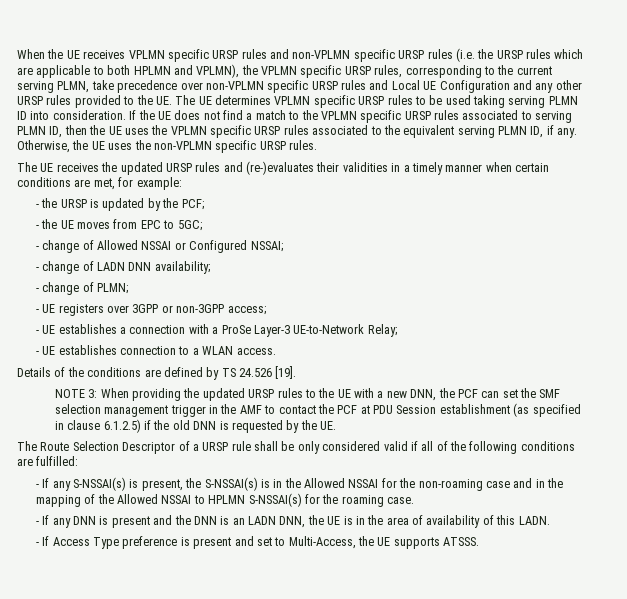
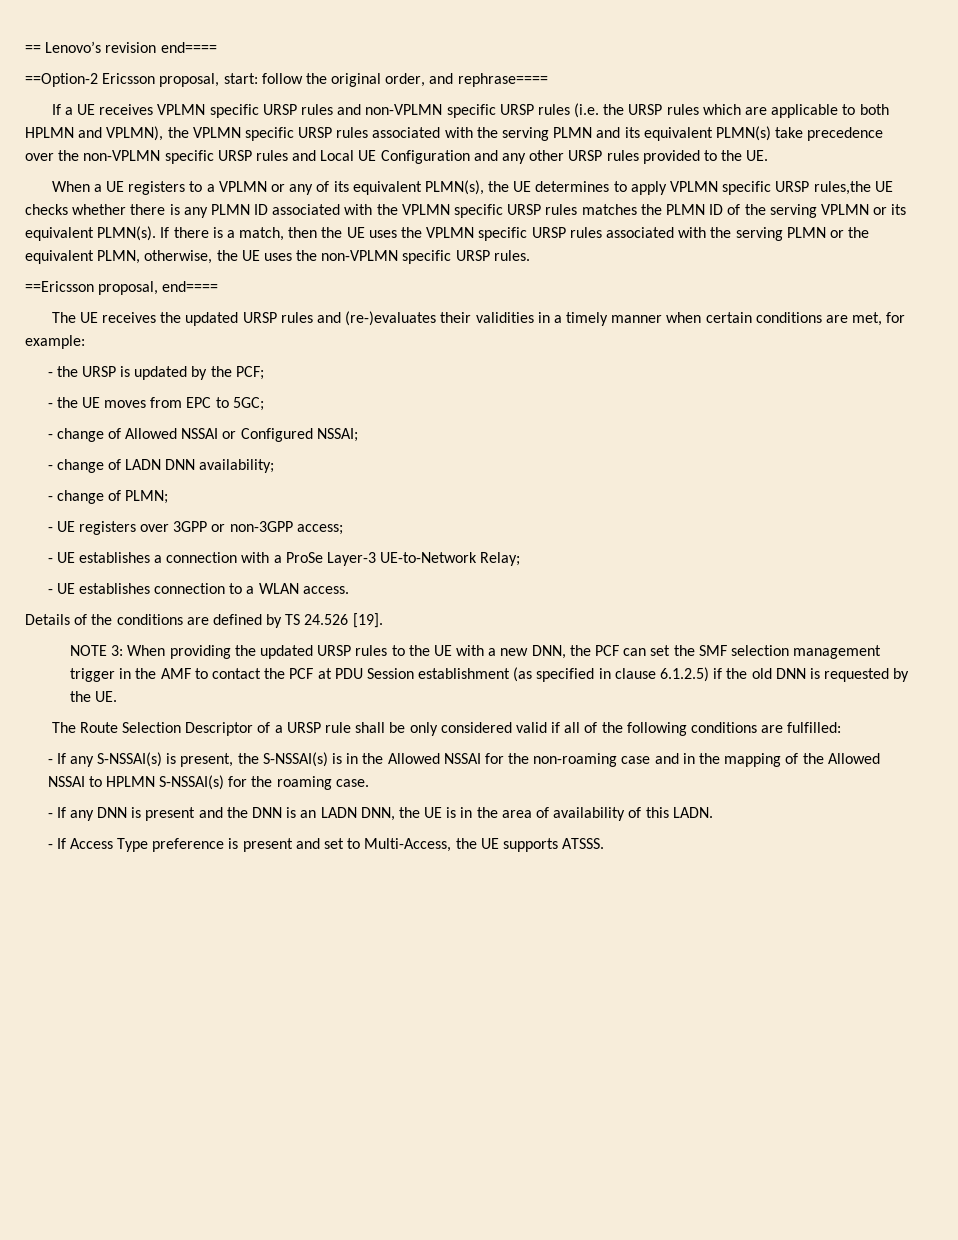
[17,49,64,59] When the -> [25,41,217,53] [25,73,548,87] [51,104,73,115] == Lenovo’s revision end==== // ==Option-2 Ericsson proposal, start: follow the original order, and rephrase==== // If a
[374,65,552,78] [17,81,90,93] rules, corresponding to the current serving PLMN, -> [336,126,771,141] rules associated with the serving PLMN and its equivalent PLMN(s)
(203, 86) none -> [58,150,80,161] the
[175,95,578,108] [17,110,573,123] [17,126,63,138] The UE determines VPLMN specific URSP rules to be used taking serving PLMN ID into consideration. If the UE does not find a match to the VPLMN specific URSP rules associated to serving PLMN ID, -> [51,180,893,195] [25,204,907,218] [25,226,285,241] // When a UE registers to a VPLMN or any of its equivalent PLMN(s), the UE determines to apply VPLMN specific URSP rules,the UE checks whether there is any PLMN ID associated with the VPLMN specific URSP rules matches the PLMN ID of the serving VPLMN or its equivalent PLMN(s). If there is a match,
[370,125,578,138] [17,140,70,153] to the equivalent serving PLMN ID, if any. Otherwise, -> [678,227,870,241] [25,250,213,264] with the serving PLMN or the equivalent PLMN, otherwise,
(317, 145) none -> [25,281,219,295] // ==Ericsson proposal, end====

